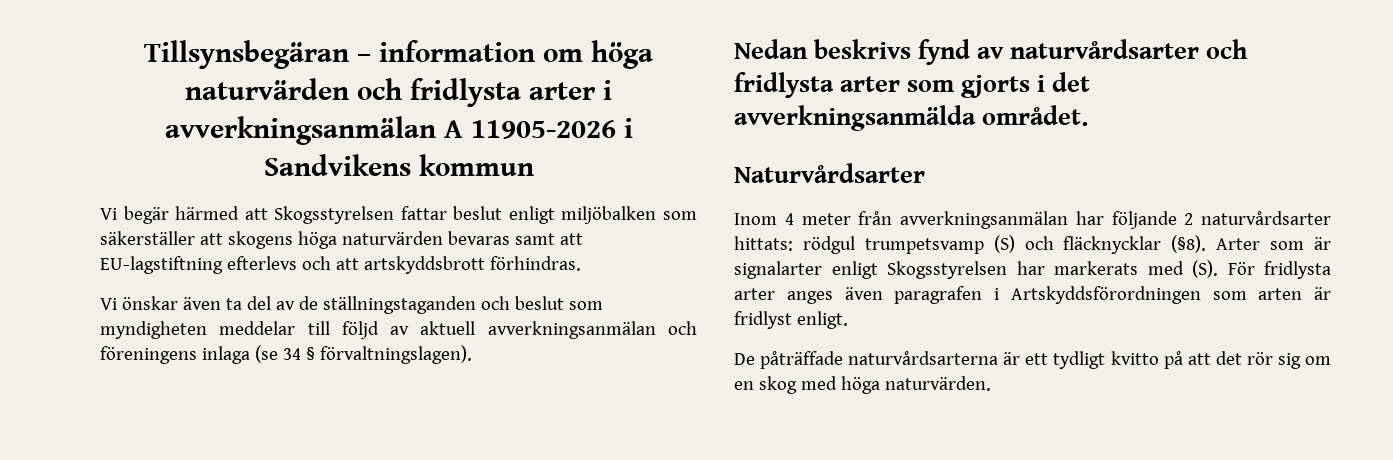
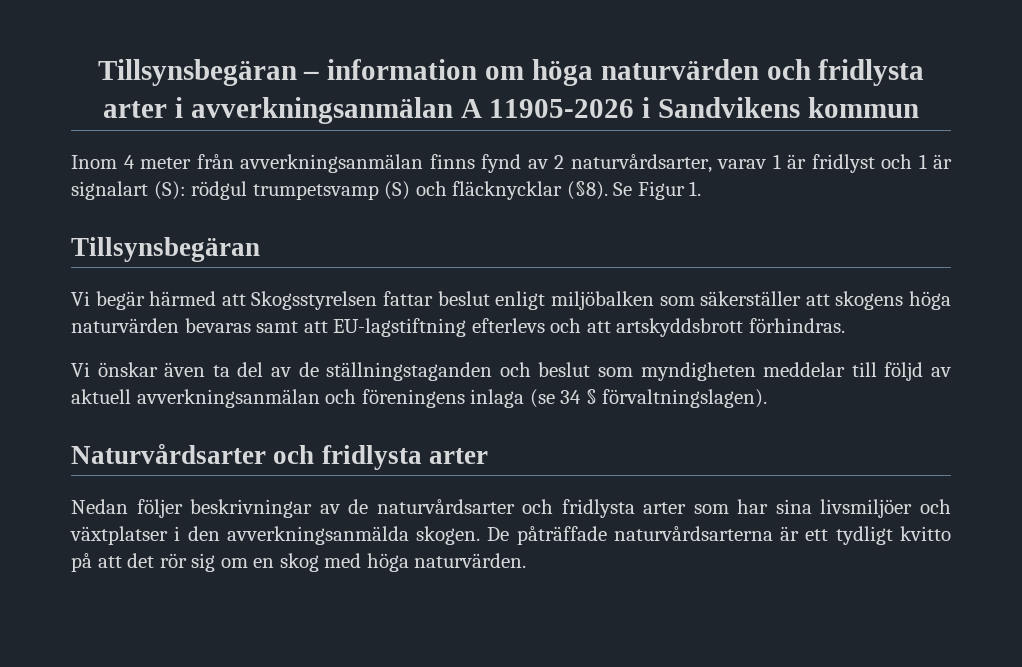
(534, 165) none -> [71,154,952,173] [71,181,702,200] [71,237,260,262] // Inom 4 meter från avverkningsanmälan finns fynd av 2 naturvårdsarter, varav 1 är fridlyst och 1 är signalart (S): rödgul trumpetsvamp (S) och fläcknycklar (§8). Se Figur 1. // Tillsynsbegäran
[734,39,1005,65] Nedan beskrivs fynd av -> [71,443,488,470] [71,499,369,518] Naturvårdsarter och fridlysta arter // Nedan följer beskrivningar av de
[961,72,1091,98] [734,105,1089,131] [734,163,925,183] [734,211,1331,229] [734,235,1331,254] [734,260,1331,279] [734,286,1331,304] [734,311,848,329] gjorts i det avverkningsanmälda området. // Naturvårdsarter // Inom 4 meter från avverkningsanmälan har följande 2 naturvårdsarter hittats: rödgul trumpetsvamp (S) och fläcknycklar (§8). Arter som är signalarter enligt Skogsstyrelsen har markerats med (S). För fridlysta arter anges även paragrafen i Artskyddsförordningen som arten är fridlyst enligt. // -> [737,499,952,518] [70,526,481,545] har sina livsmiljöer och växtplatser i den avverkningsanmälda skogen.

